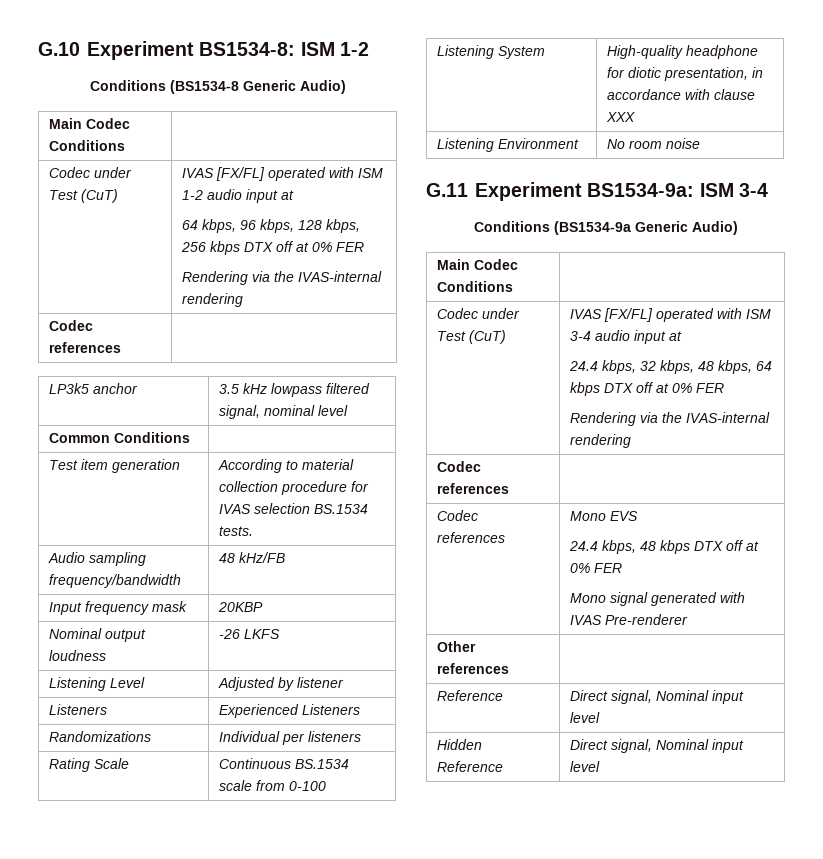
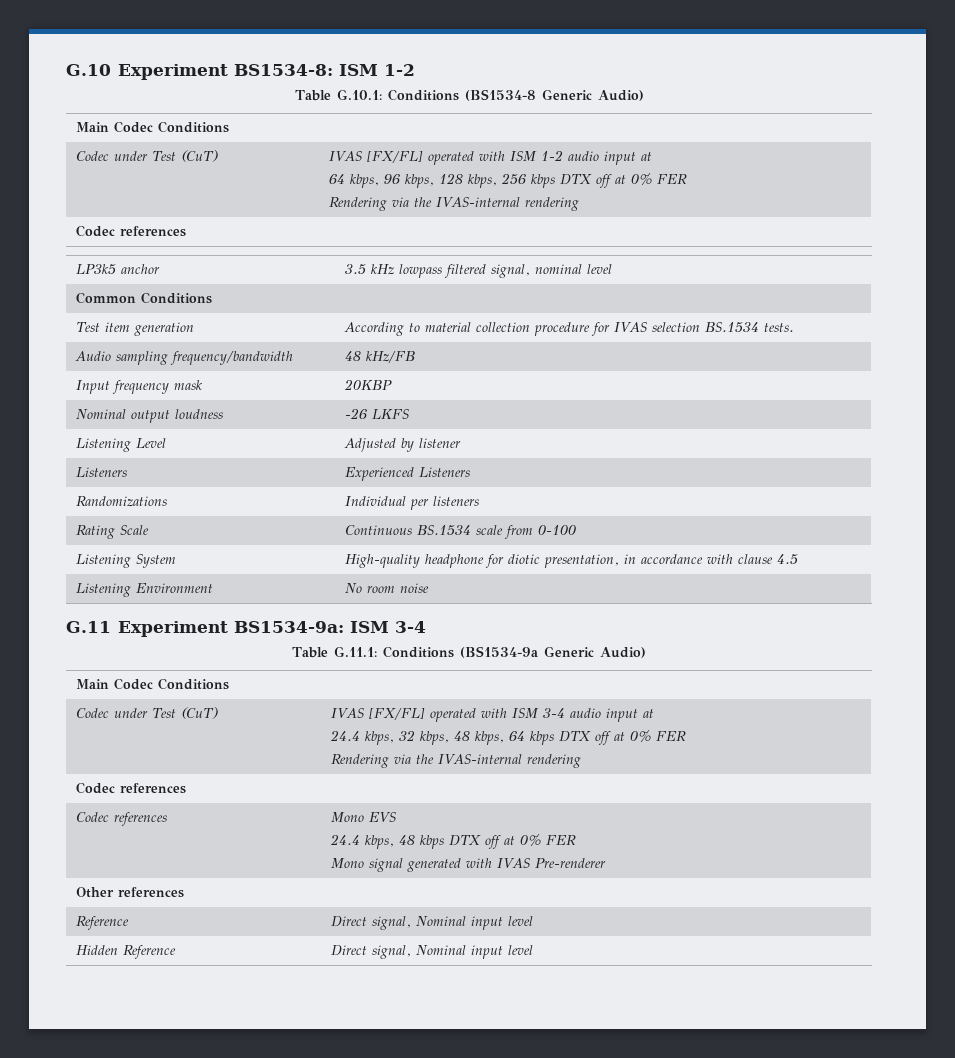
(369, 49) none -> [294,89,382,101] Table G.10.1:
[606,112,636,122] XXX -> [776,554,798,565] 4.5
(768, 190) none -> [292,646,377,658] Table G.11.1:

